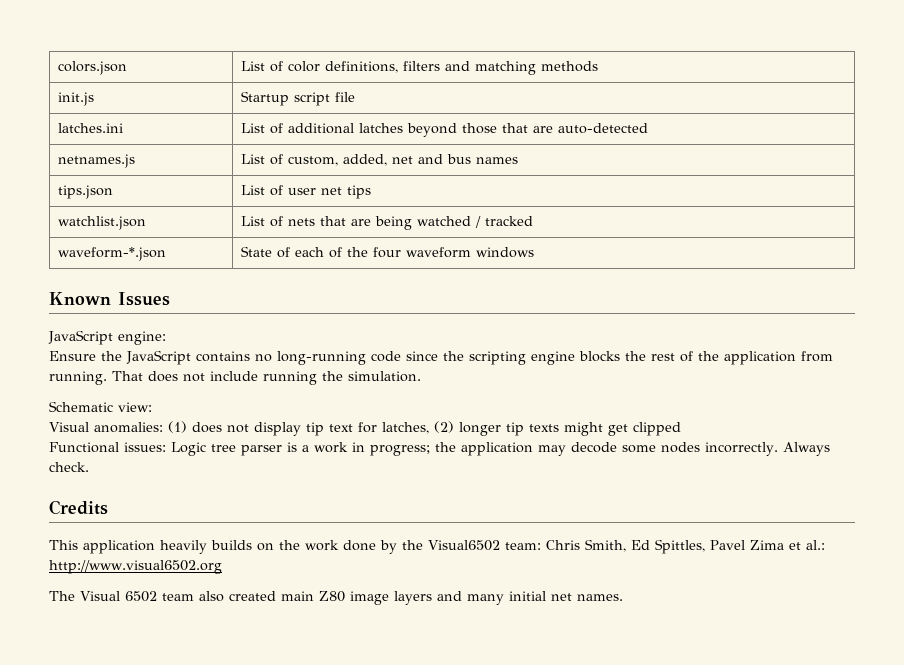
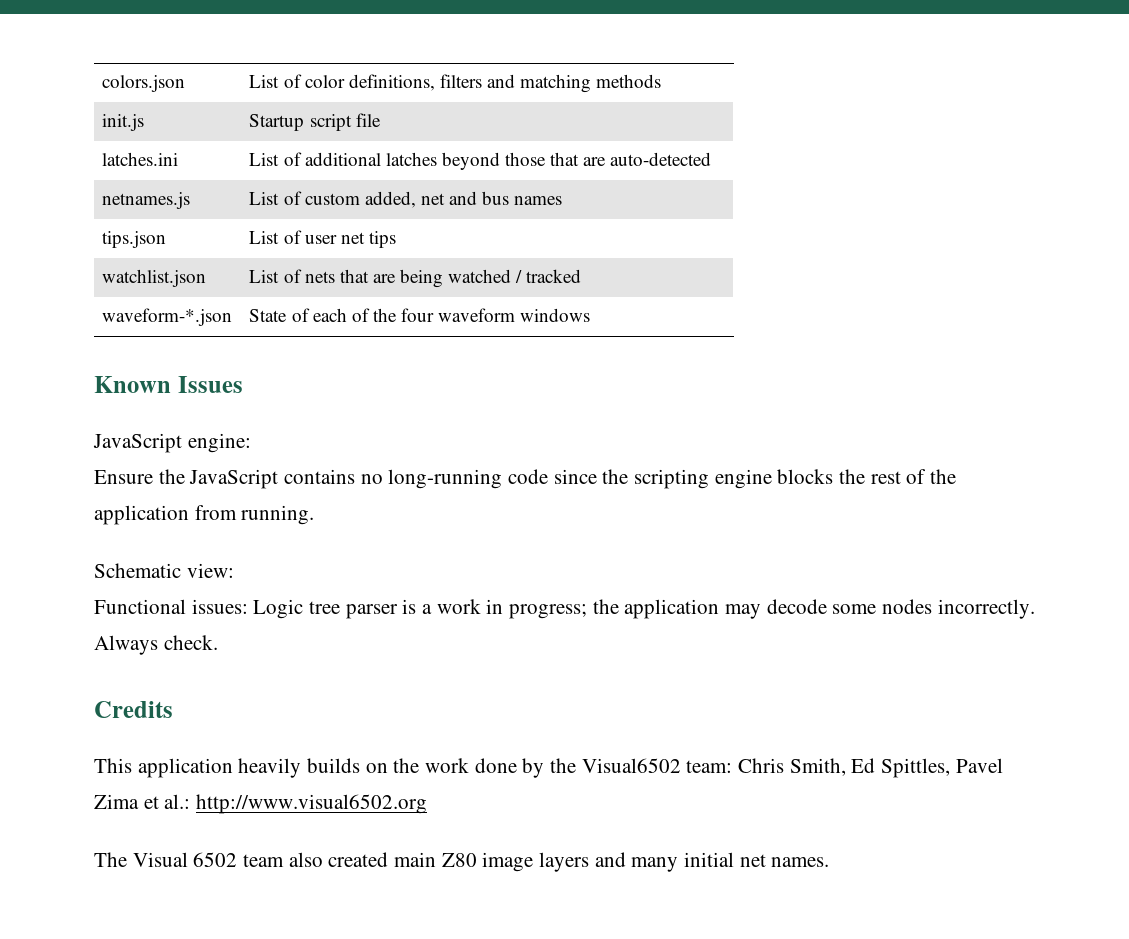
[287,156,338,166] custom, -> [304,193,360,205] custom
[112,371,421,385] [49,401,152,412] [49,421,681,436] That does not include running the simulation. // Schematic view: // Visual anomalies: (1) does not display tip text for latches, (2) longer tip texts might get clipped -> [94,563,234,578] // Schematic view:

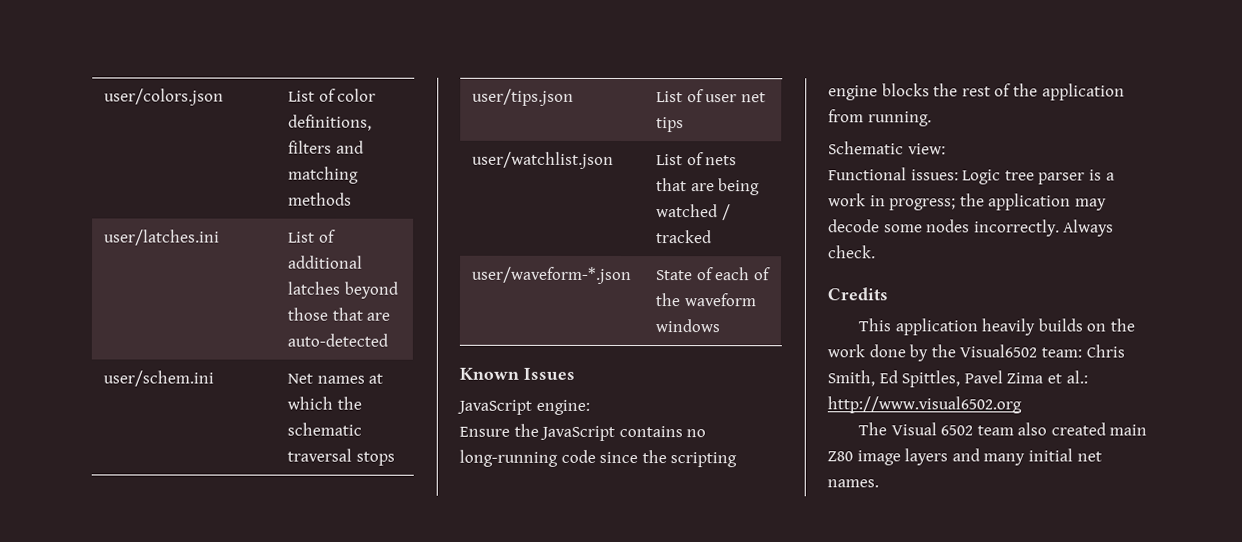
[102,75,186,92] colors.json -> [104,88,225,106] user/colors.json
[102,114,145,131] [249,113,381,131] [102,152,179,166] init.js | Startup script file // latches.ini -> [104,229,221,246] user/latches.ini
[102,192,191,209] [249,191,563,208] [102,231,167,248] netnames.js | List of custom added, net and bus names // tips.json -> [103,370,215,387] [287,373,384,384] [287,396,362,410] [287,422,363,436] [287,448,395,466] [472,88,575,106] user/schem.ini | Net names at which the schematic traversal stops // user/tips.json
[102,269,207,287] watchlist.json -> [472,151,615,169] user/watchlist.json
[102,308,233,326] waveform-*.json -> [471,266,633,285] user/waveform-*.json
[401,308,435,322] four -> (681, 300) none

